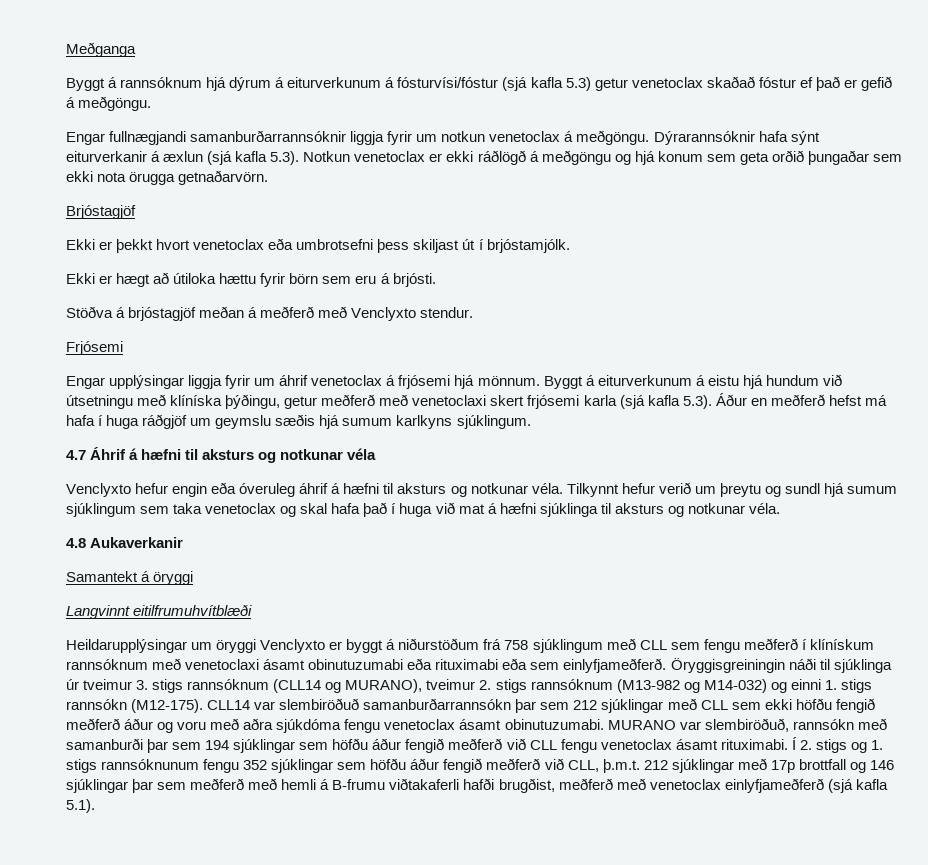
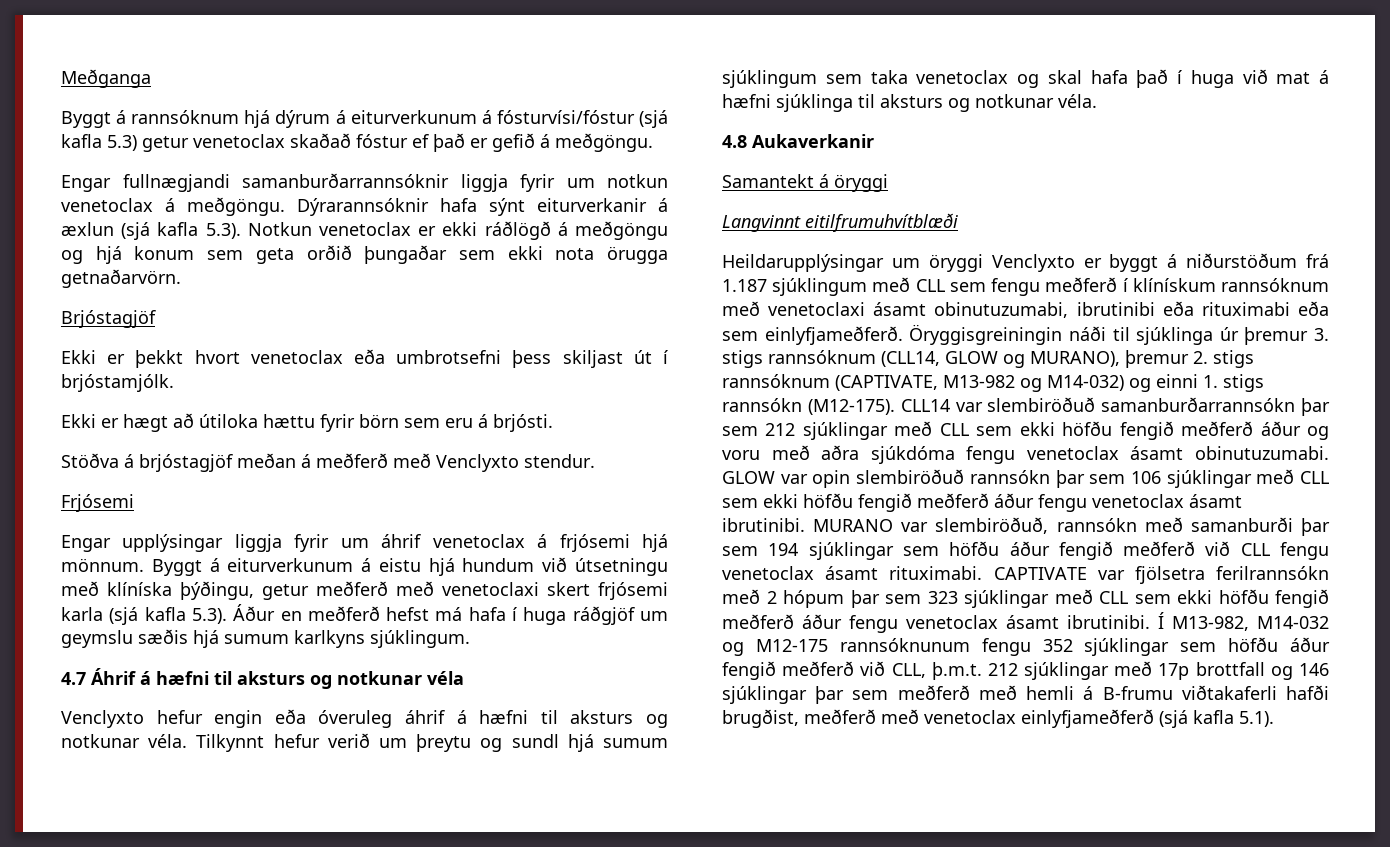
[504,640,529,650] 758 -> [722,279,767,292] 1.187
[308,659,404,670] obinutuzumabi -> [934,302,1155,318] obinutuzumabi, ibrutinibi
[83,679,133,690] tveimur -> [1244,327,1309,345] þremur
[273,679,322,693] (CLL14 -> [881,351,998,367] (CLL14, GLOW
[426,679,476,690] tveimur -> [1125,350,1189,368] þremur
[616,679,680,693] (M13-982 -> [835,375,1015,391] (CAPTIVATE, M13-982
(604, 724) none -> [722,469,1329,488] [722,493,1242,512] [722,518,805,532] GLOW var opin slembiröðuð rannsókn þar sem 106 sjúklingar með CLL sem ekki höfðu fengið meðferð áður fengu venetoclax ásamt ibrutinibi.
[791,737,883,753] [66,759,97,773] Í 2. stigs og 1. stigs -> [993,566,1329,584] [722,589,1329,608] [722,612,1329,633] [722,639,828,656] CAPTIVATE var fjölsetra ferilrannsókn með 2 hópum þar sem 323 sjúklingar með CLL sem ekki höfðu fengið meðferð áður fengu venetoclax ásamt ibrutinibi. Í M13-982, M14-032 og M12-175

